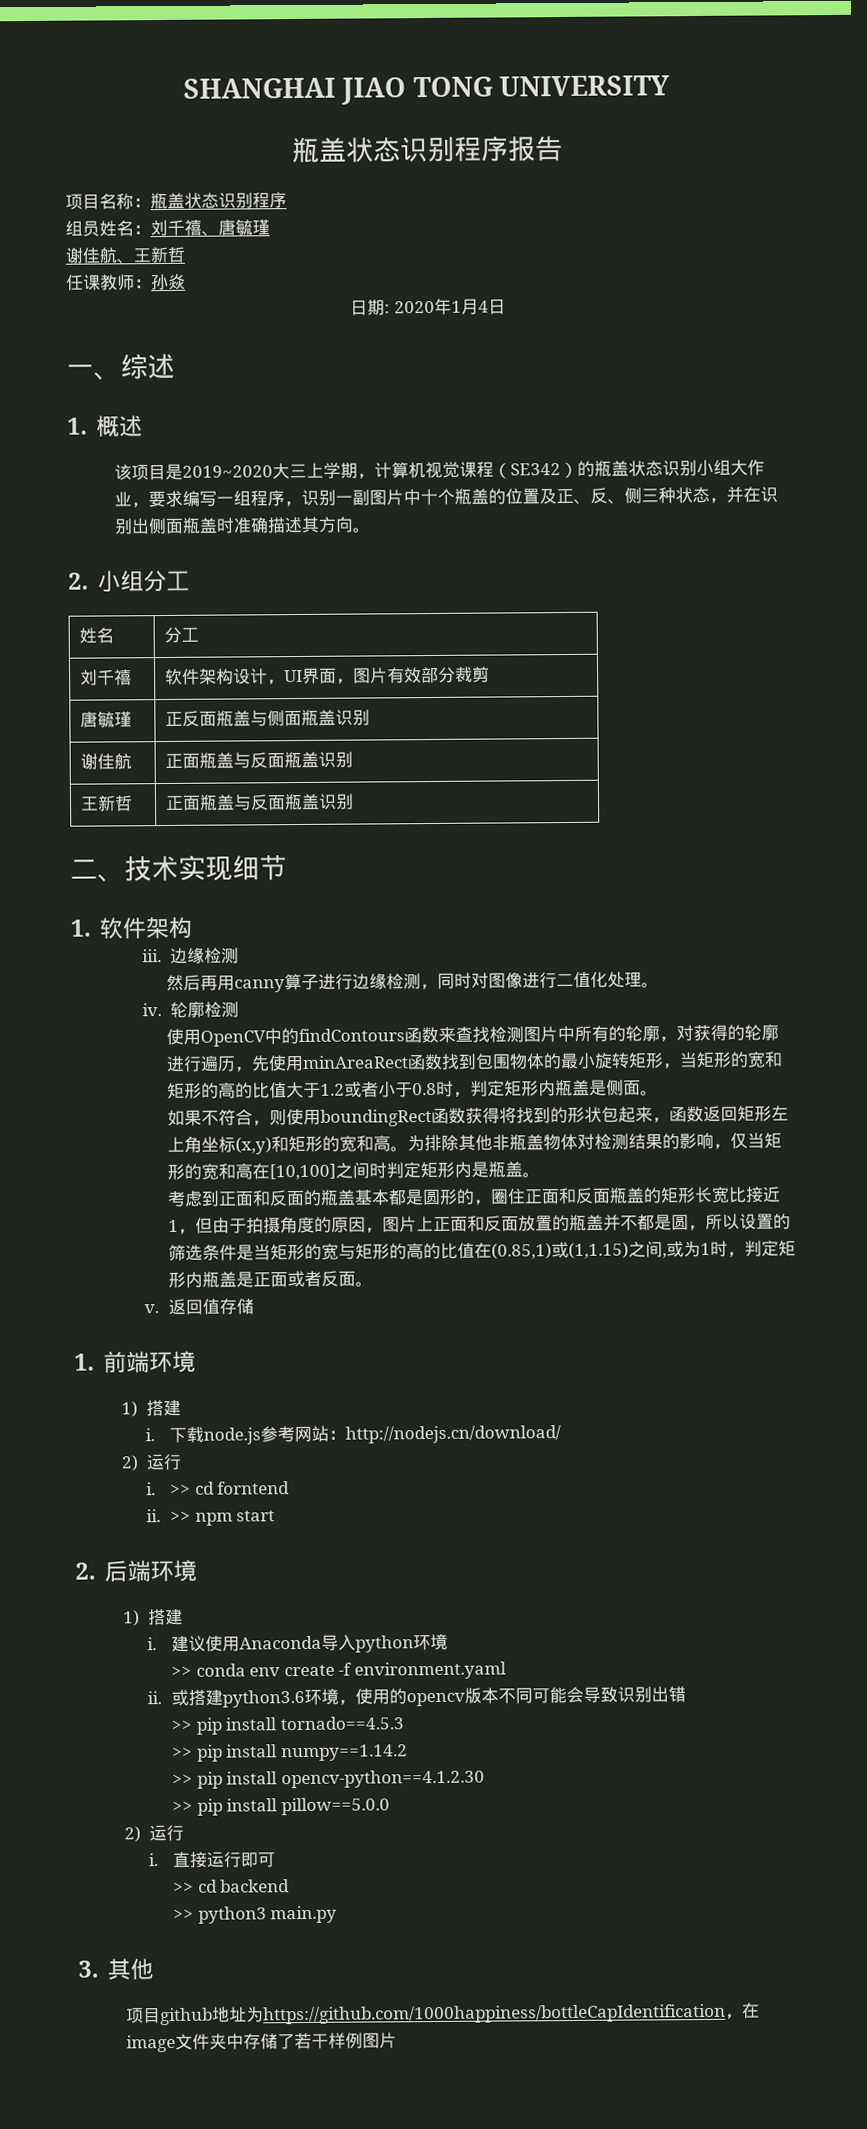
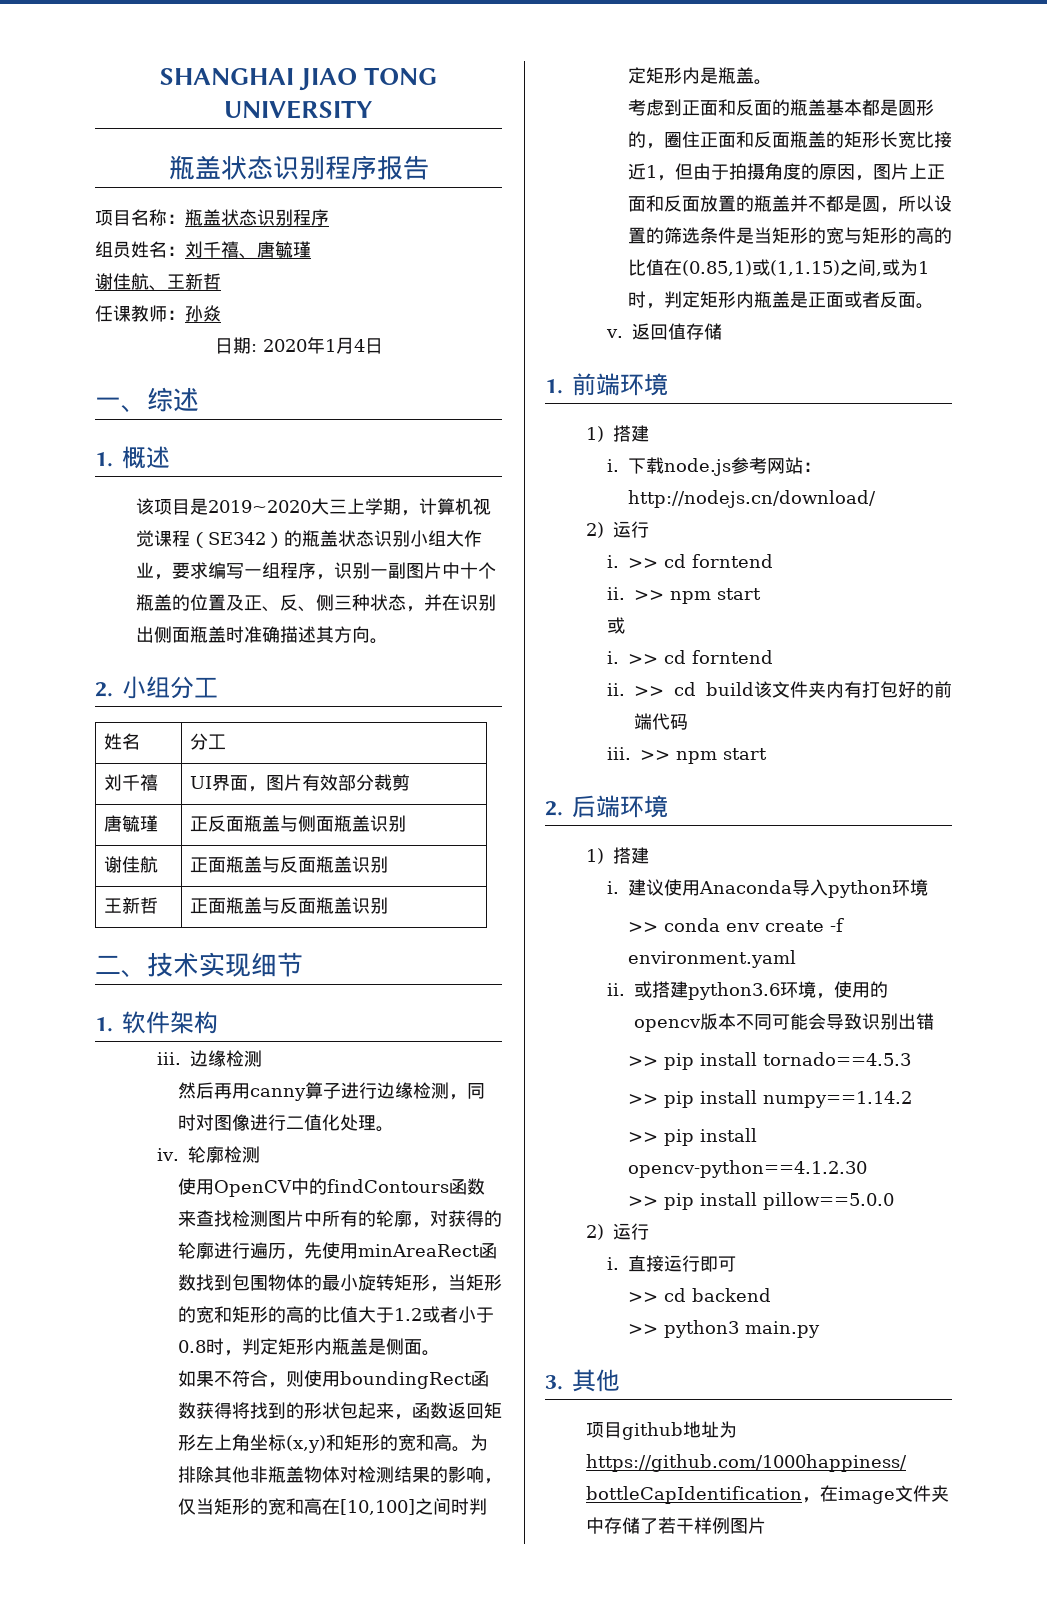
[165,668,286,686] 软件架构设计， -> (159, 782) none
(276, 1516) none -> [607,617,626,634] [607,650,774,664] [607,681,952,698] [634,713,689,730] [607,747,768,764] // 或 // i. >> cd forntend // ii. >> cd build该文件夹内有打包好的前端代码 // iii. >> npm start

